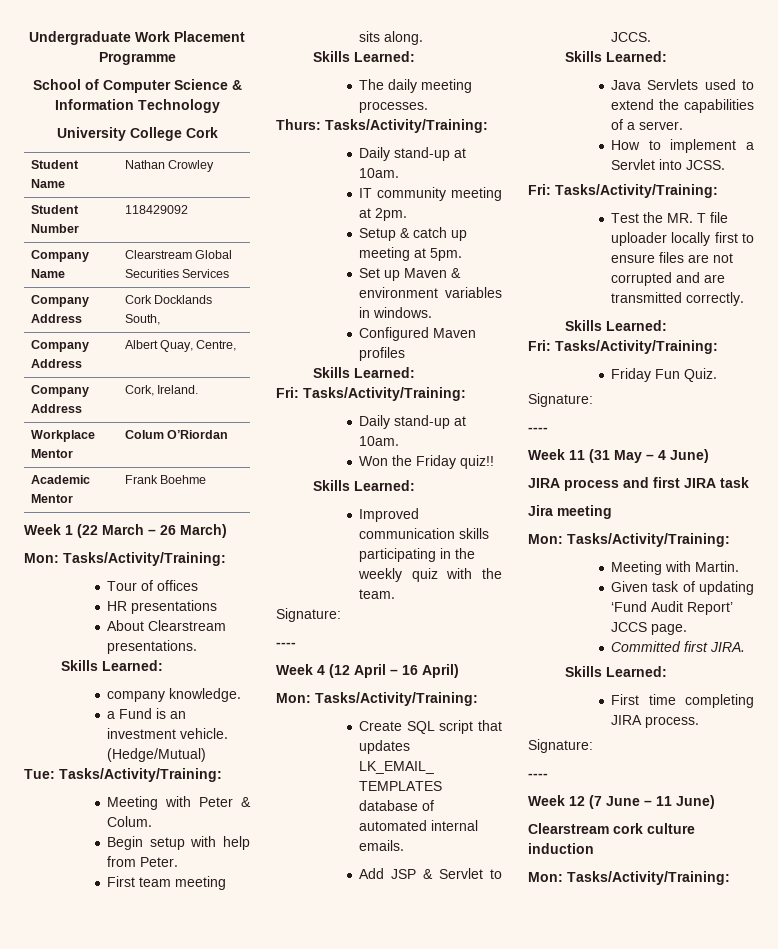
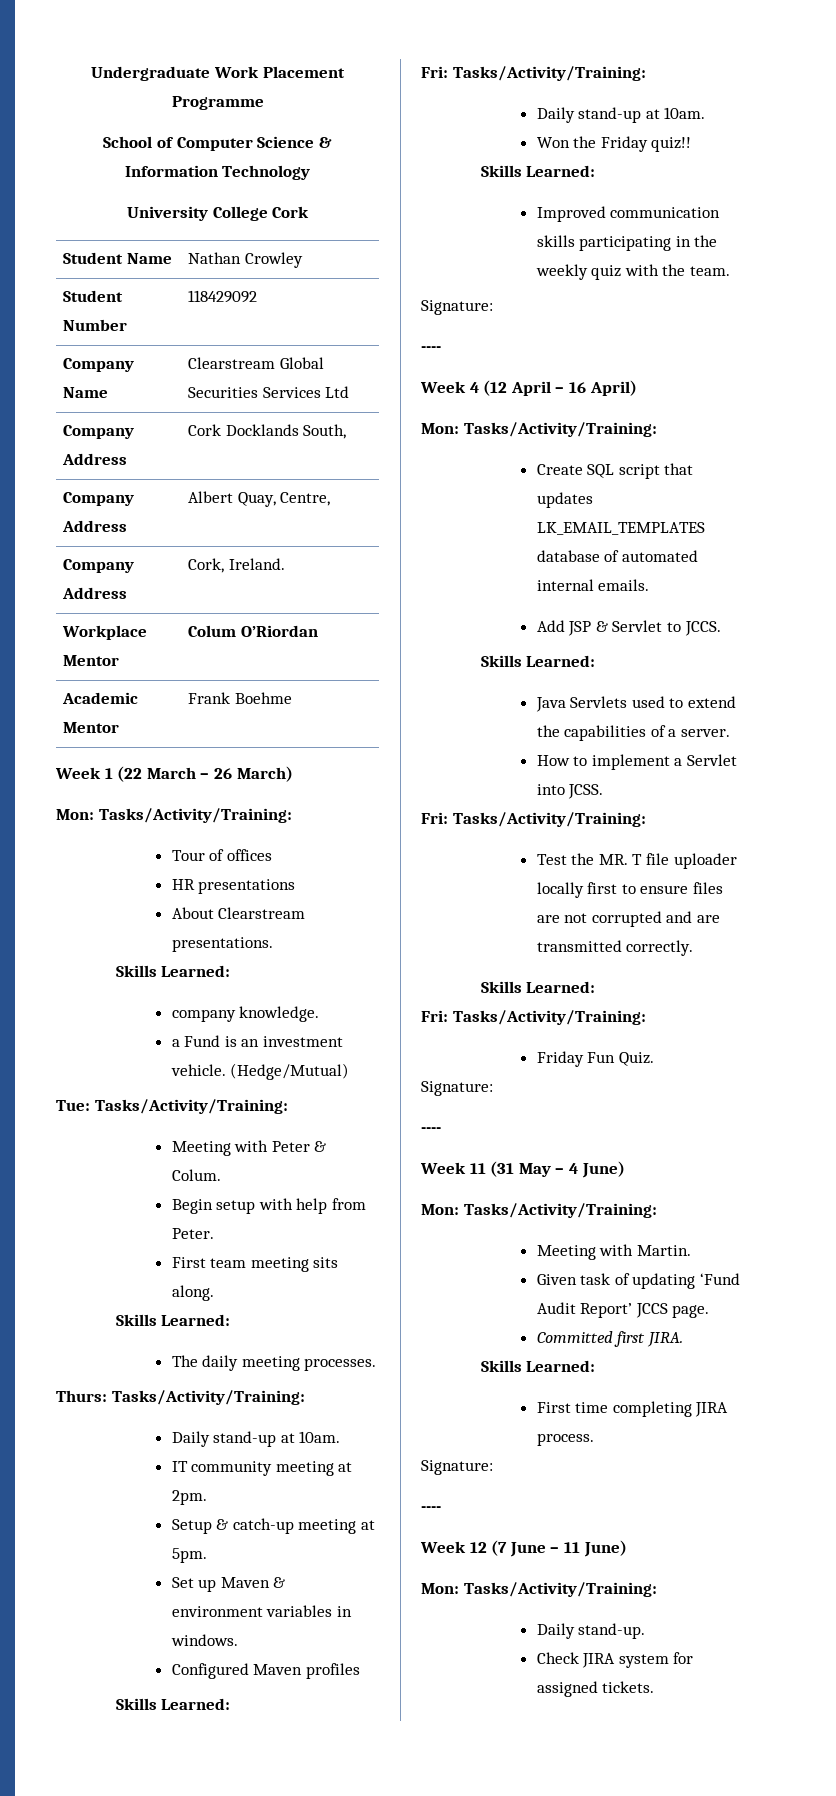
(229, 273) none -> [325,386,350,398] Ltd
[413,227,468,241] catch up -> [232,1518,294,1534] catch-up
[528,477,749,491] [528,505,612,519] // JIRA process and first JIRA task // Jira meeting -> (625, 1169) none
[528,823,695,834] [528,843,594,854] [528,871,730,885] Clearstream cork culture induction // Mon: Tasks/Activity/Training: -> [421,1582,657,1597] [536,1623,646,1639] [536,1652,694,1668] [536,1681,655,1697] Mon: Tasks/Activity/Training: // Daily stand-up. // Check JIRA system for assigned tickets.

